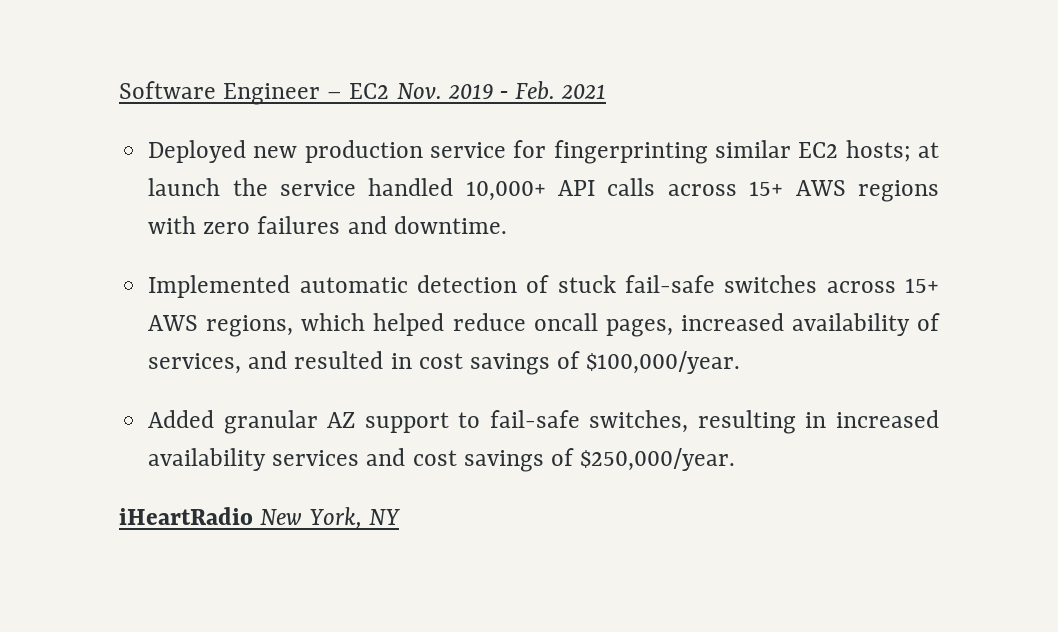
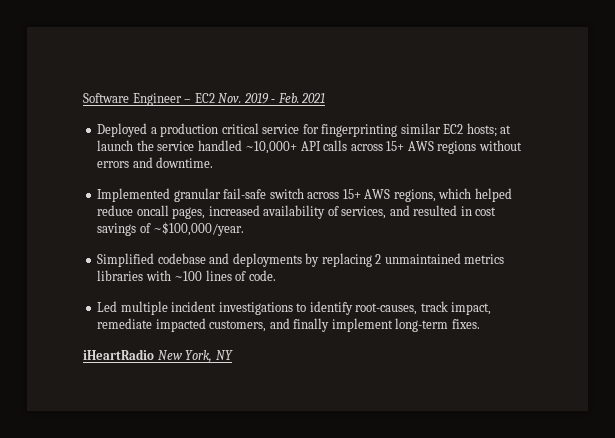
[253,140,423,163] new production -> [150,123,259,137] a production critical
[465,181,546,201] 10,000+ -> [245,141,298,154] ~10,000+
[148,216,341,234] with zero failures -> [478,140,522,151] [97,161,130,168] without errors
[299,275,818,293] automatic detection of stuck fail-safe switches -> [173,188,304,202] granular fail-safe switch
[586,351,741,374] [148,410,939,434] [148,448,736,472] $100,000/year. // Added granular AZ support to fail-safe switches, resulting in increased availability services and cost savings of $250,000/year. -> [153,222,245,236] [97,253,505,267] [97,270,276,281] [97,301,492,315] [97,318,480,332] ~$100,000/year. // Simplified codebase and deployments by replacing 2 unmaintained metrics libraries with ~100 lines of code. // Led multiple incident investigations to identify root-causes, track impact, remediate impacted customers, and finally implement long-term fixes.

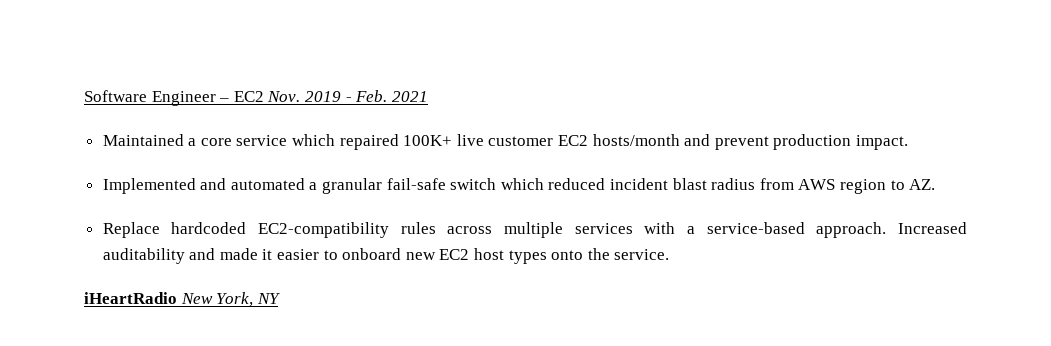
[97,123,512,137] [97,140,522,154] [97,157,214,168] [97,188,512,202] [97,205,497,219] [97,222,245,236] [97,253,505,267] [97,270,276,281] [97,301,492,315] [97,318,480,332] Deployed a production critical service for fingerprinting similar EC2 hosts; at launch the service handled ~10,000+ API calls across 15+ AWS regions without errors and downtime. // Implemented granular fail-safe switch across 15+ AWS regions, which helped reduce oncall pages, increased availability of services, and resulted in cost savings of ~$100,000/year. // Simplified codebase and deployments by replacing 2 unmaintained metrics libraries with ~100 lines of code. // Led multiple incident investigations to identify root-causes, track impact, remediate impacted customers, and finally implement long-term fixes. -> [102,134,908,150] [102,178,936,194] [102,222,967,238] [102,248,670,264] Maintained a core service which repaired 100K+ live customer EC2 hosts/month and prevent production impact. // Implemented and automated a granular fail-safe switch which reduced incident blast radius from AWS region to AZ. // Replace hardcoded EC2-compatibility rules across multiple services with a service-based approach. Increased auditability and made it easier to onboard new EC2 host types onto the service.

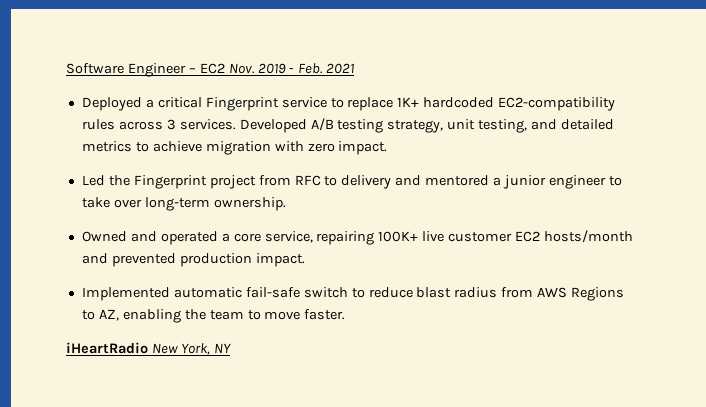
[102,134,399,150] Maintained a core service which repaired -> [81,97,616,111] [81,118,615,133] [81,141,388,155] [81,175,622,189] [81,197,286,211] [81,231,375,245] Deployed a critical Fingerprint service to replace 1K+ hardcoded EC2-compatibility rules across 3 services. Developed A/B testing strategy, unit testing, and detailed metrics to achieve migration with zero impact. // Led the Fingerprint project from RFC to delivery and mentored a junior engineer to take over long-term ownership. // Owned and operated a core service, repairing
[714,136,769,150] prevent -> [111,253,176,267] prevented
[200,178,936,194] [102,222,967,238] [102,248,670,264] and automated a granular fail-safe switch which reduced incident blast radius from AWS region to AZ. // Replace hardcoded EC2-compatibility rules across multiple services with a service-based approach. Increased auditability and made it easier to onboard new EC2 host types onto the service. -> [173,287,625,301] [81,309,346,323] automatic fail-safe switch to reduce blast radius from AWS Regions to AZ, enabling the team to move faster.

